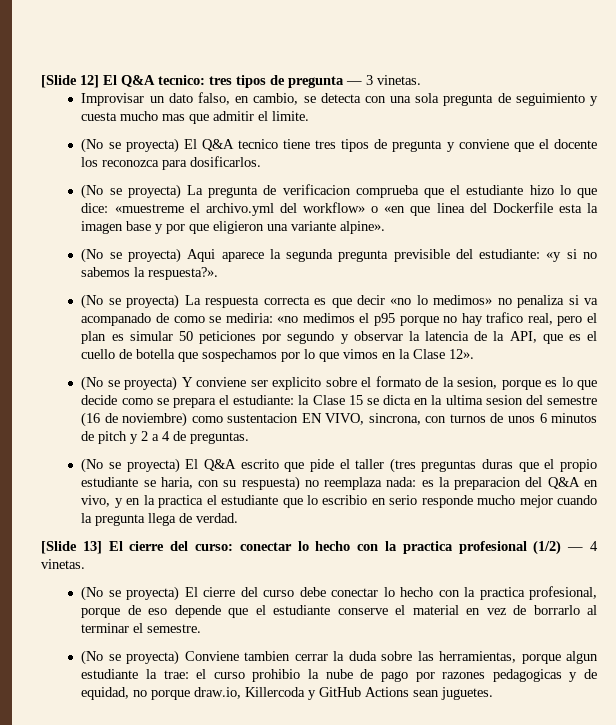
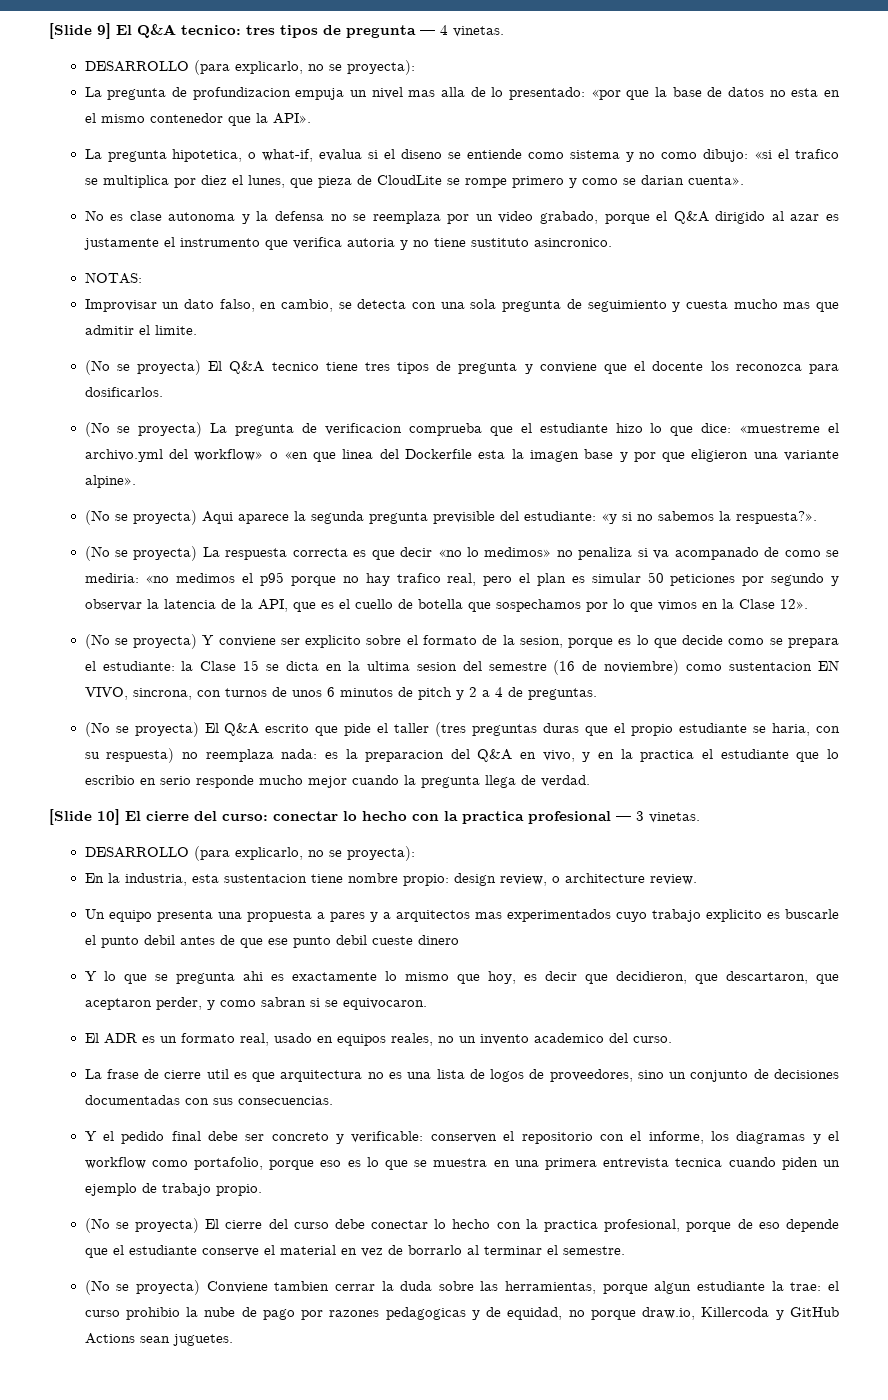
[41,75,99,88] [Slide 12] -> [49,23,111,39] [Slide 9]
[366,75,421,85] 3 vinetas. -> [440,25,504,37] [84,60,415,75] [84,87,840,100] [84,113,311,126] [84,149,839,162] [84,175,744,188] [84,210,839,224] [83,237,612,250] [84,272,142,284] 4 vinetas. // DESARROLLO (para explicarlo, no se proyecta): // La pregunta de profundizacion empuja un nivel mas alla de lo presentado: «por que la base de datos no esta en el mismo contenedor que la API». // La pregunta hipotetica, o what-if, evalua si el diseno se entiende como sistema y no como dibujo: «si el trafico se multiplica por diez el lunes, que pieza de CloudLite se rompe primero y como se darian cuenta». // No es clase autonoma y la defensa no se reemplaza por un video grabado, porque el Q&A dirigido al azar es justamente el instrumento que verifica autoria y no tiene sustituto asincronico. // NOTAS:
[82,541,102,554] 13] -> [97,809,120,825] 10]
[533,540,598,555] [41,559,85,569] (1/2) — 4 vinetas. -> [616,811,700,823] [84,846,415,861] [84,873,697,886] [84,909,839,922] [84,935,459,948] [84,971,839,984] [84,997,427,1010] [84,1033,672,1046] [84,1069,840,1082] [84,1095,333,1105] [84,1131,840,1144] [84,1157,841,1170] [84,1183,262,1196] — 3 vinetas. // DESARROLLO (para explicarlo, no se proyecta): // En la industria, esta sustentacion tiene nombre propio: design review, o architecture review. // Un equipo presenta una propuesta a pares y a arquitectos mas experimentados cuyo trabajo explicito es buscarle el punto debil antes de que ese punto debil cueste dinero // Y lo que se pregunta ahi es exactamente lo mismo que hoy, es decir que decidieron, que descartaron, que aceptaron perder, y como sabran si se equivocaron. // El ADR es un formato real, usado en equipos reales, no un invento academico del curso. // La frase de cierre util es que arquitectura no es una lista de logos de proveedores, sino un conjunto de decisiones documentadas con sus consecuencias. // Y el pedido final debe ser concreto y verificable: conserven el repositorio con el informe, los diagramas y el workflow como portafolio, porque eso es lo que se muestra en una primera entrevista tecnica cuando piden un ejemplo de trabajo propio.

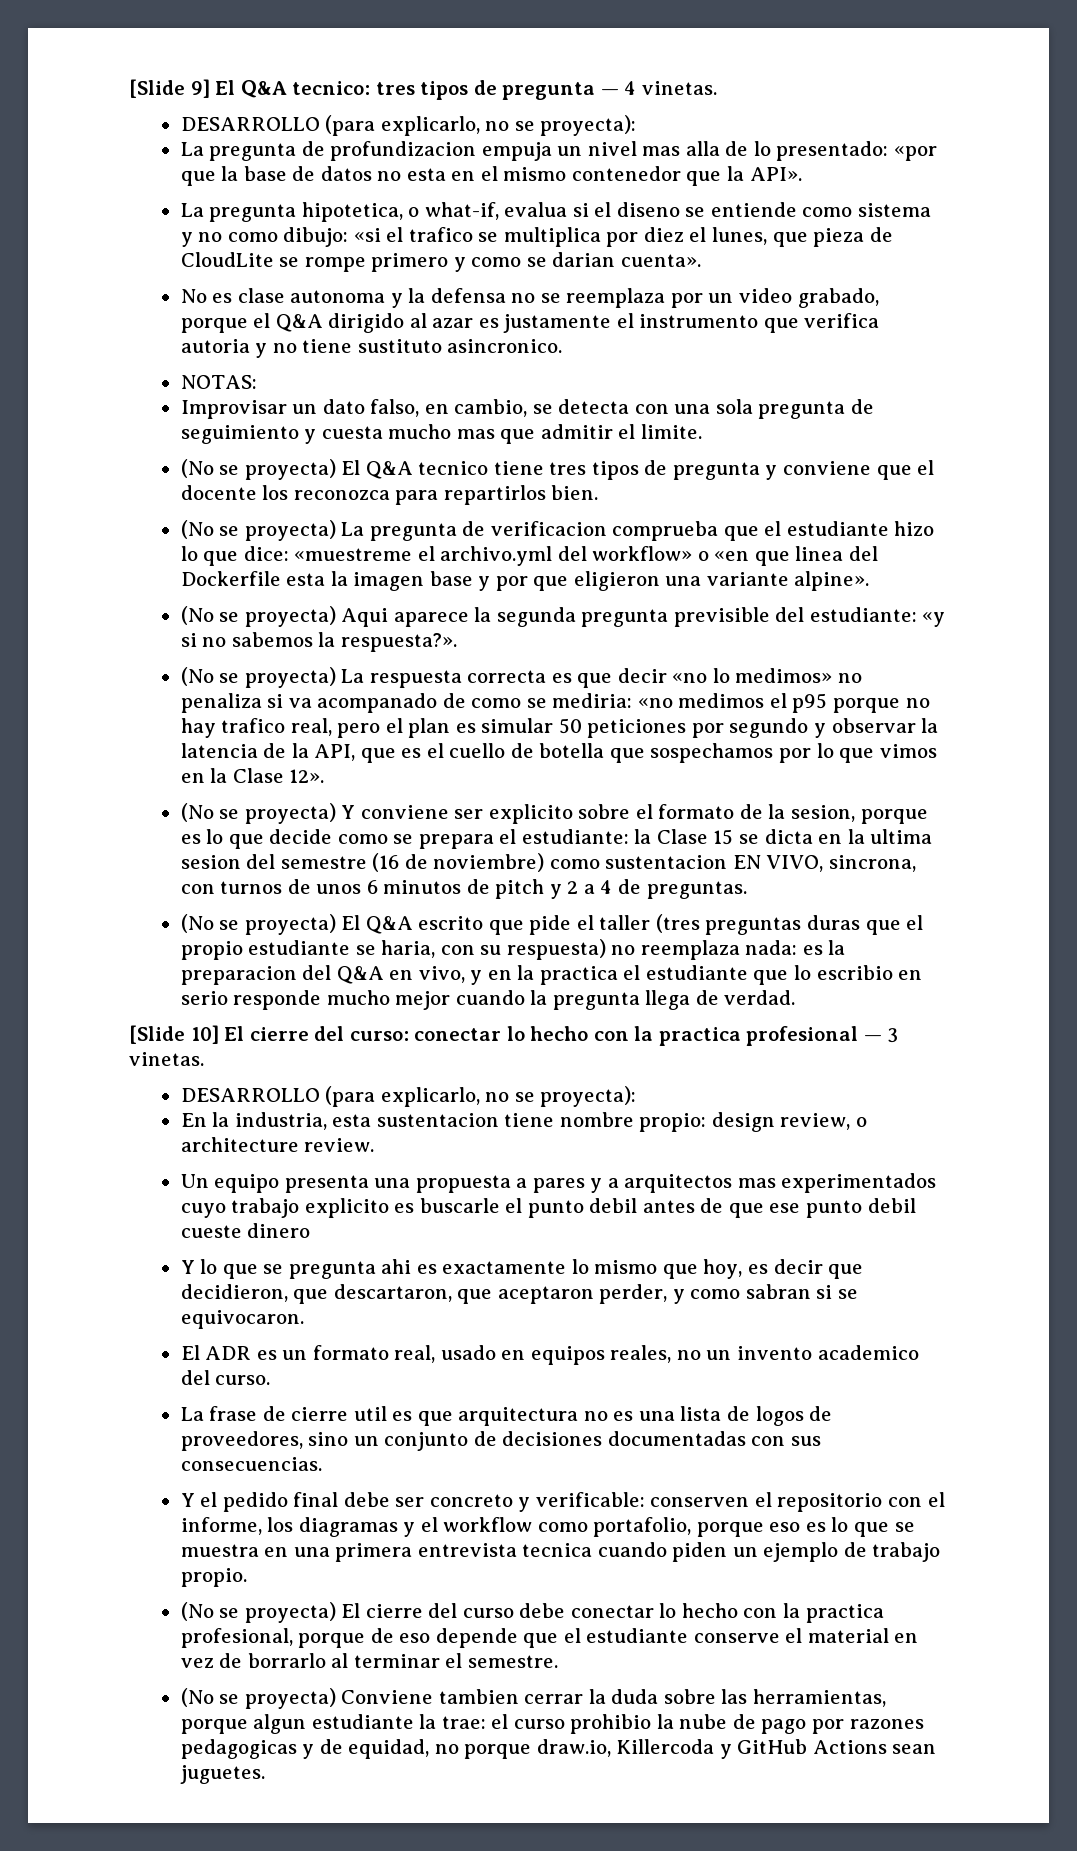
[84,387,163,397] dosificarlos. -> [443,485,599,505] repartirlos bien.

